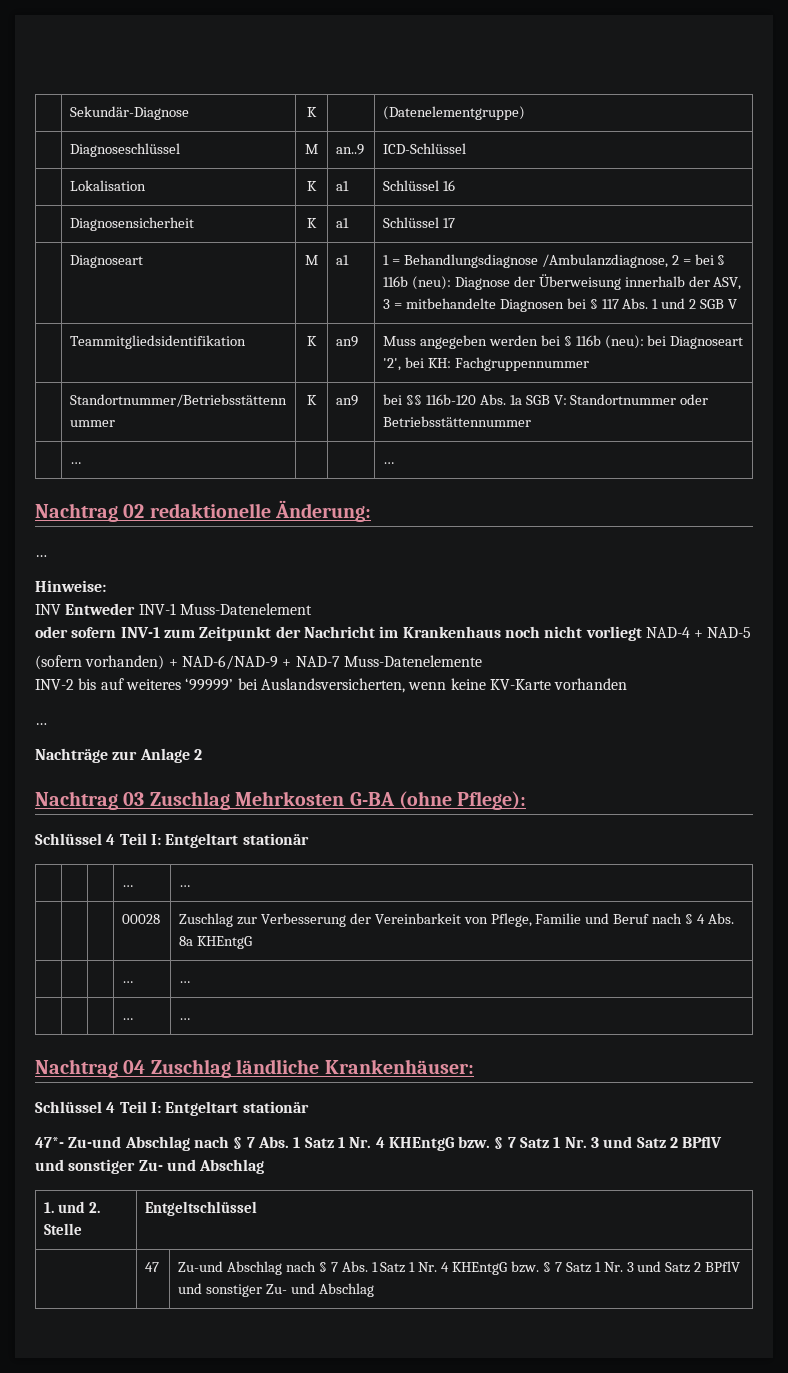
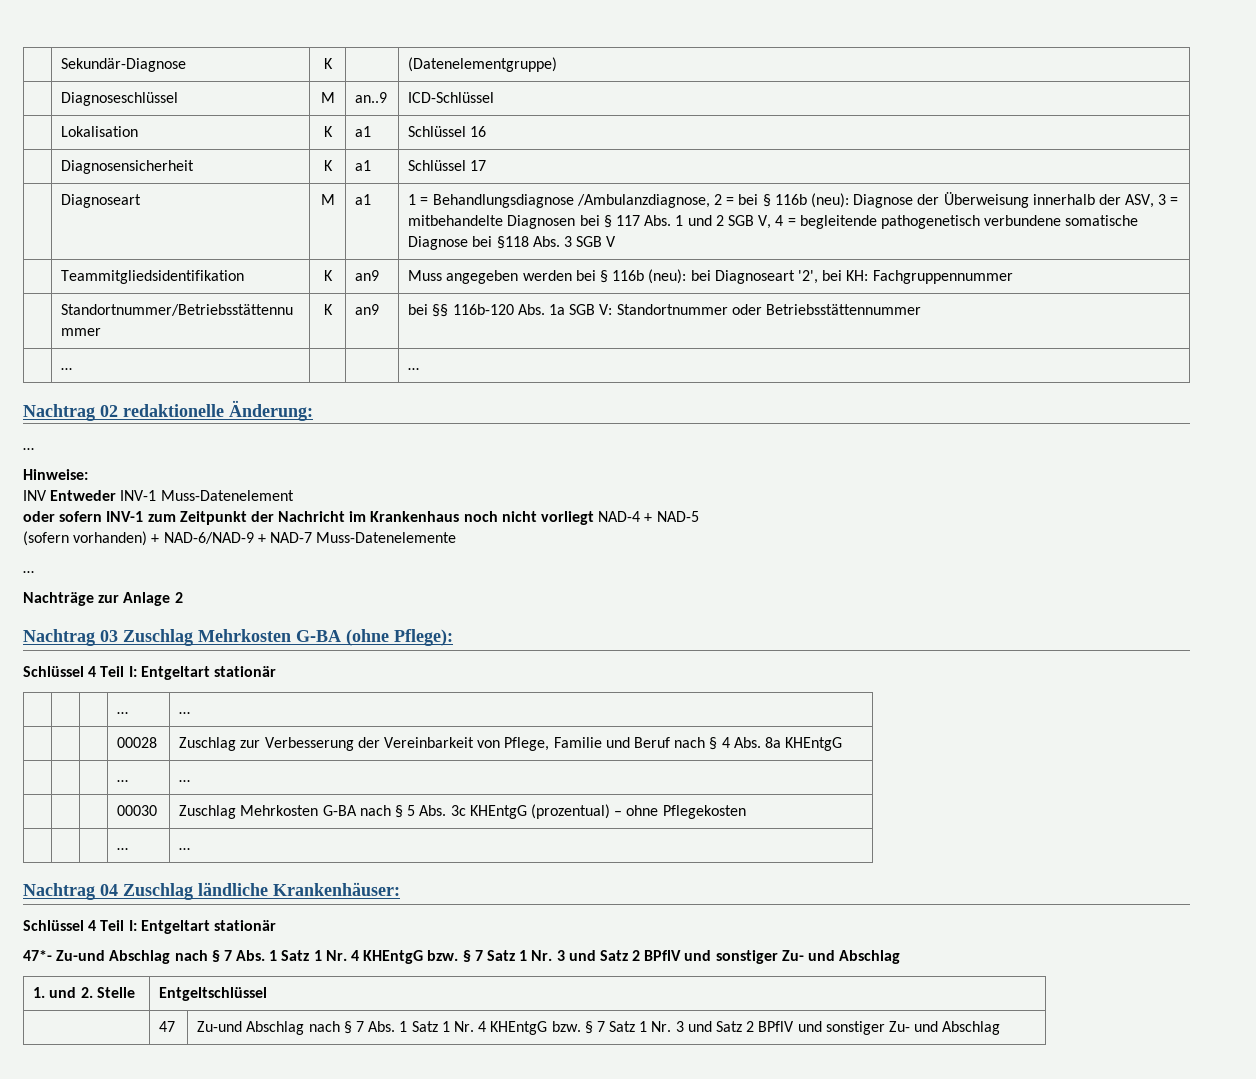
(725, 304) none -> [758,215,1139,229] [408,236,603,250] V, 4 = begleitende pathogenetisch verbundene somatische Diagnose bei §118 Abs. 3 SGB
[35,678,628,693] // INV-2 bis auf weiteres ‘99999’ bei Auslandsversicherten, wenn keine KV-Karte vorhanden -> (457, 537) none
(191, 982) none -> [117,805,158,816] [179,804,746,819] // | | | 00030 | Zuschlag Mehrkosten G-BA nach § 5 Abs. 3c KHEntgG (prozentual) – ohne Pflegekosten

